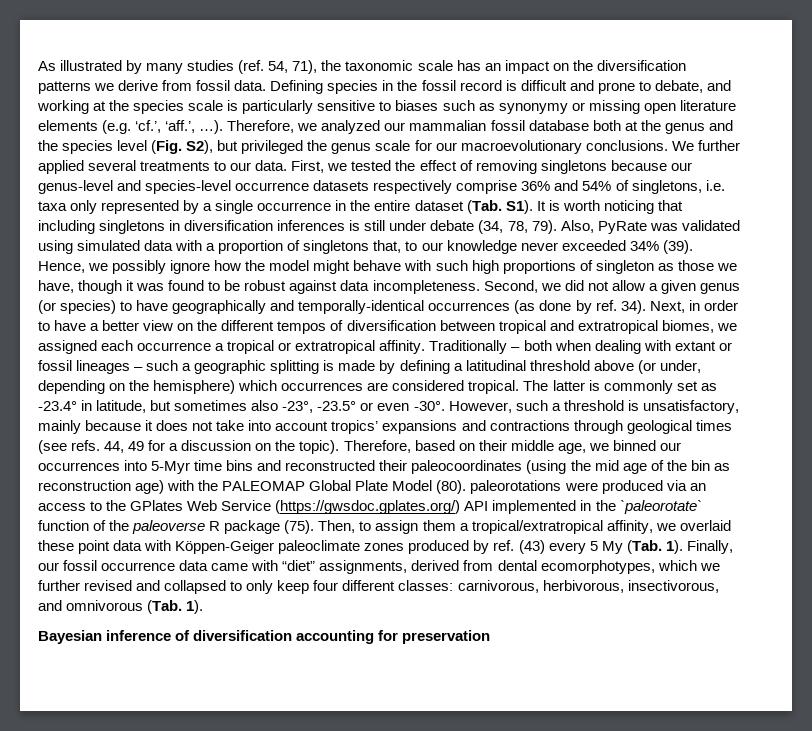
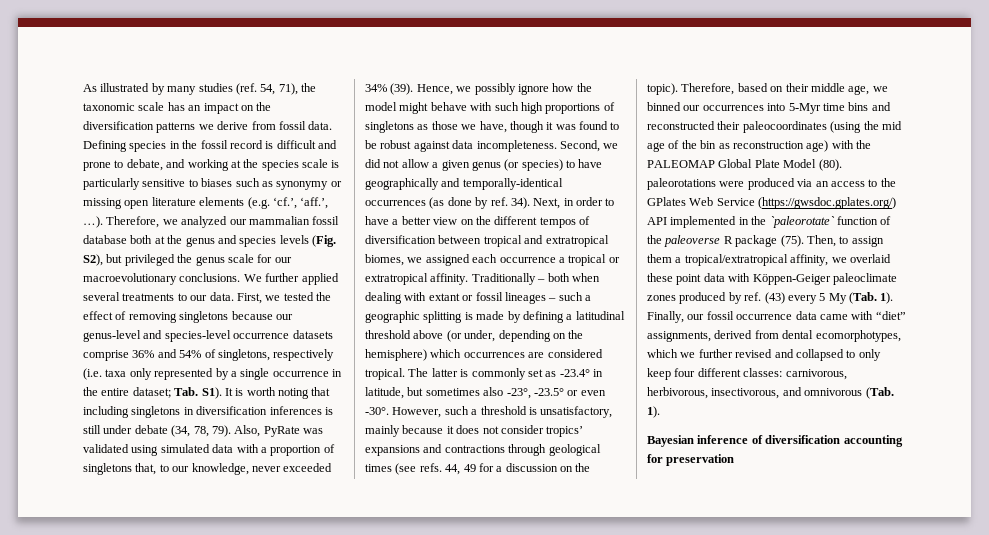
[38,140,148,154] the species level -> [239,235,309,247] species levels
[373,180,453,194] respectively -> (333, 334) none
[705,180,725,191] i.e. -> [273,349,335,361] [83,368,102,380] respectively (i.e.
[414,200,502,214] dataset (Tab. -> [132,387,199,398] dataset; Tab.
[603,200,654,214] noticing -> [278,388,309,399] noting
[446,240,517,254] knowledge -> [191,463,249,475] knowledge,
[595,260,654,274] singleton -> [365,121,414,133] singletons
[216,420,329,431] take into account -> [500,425,544,434] consider

